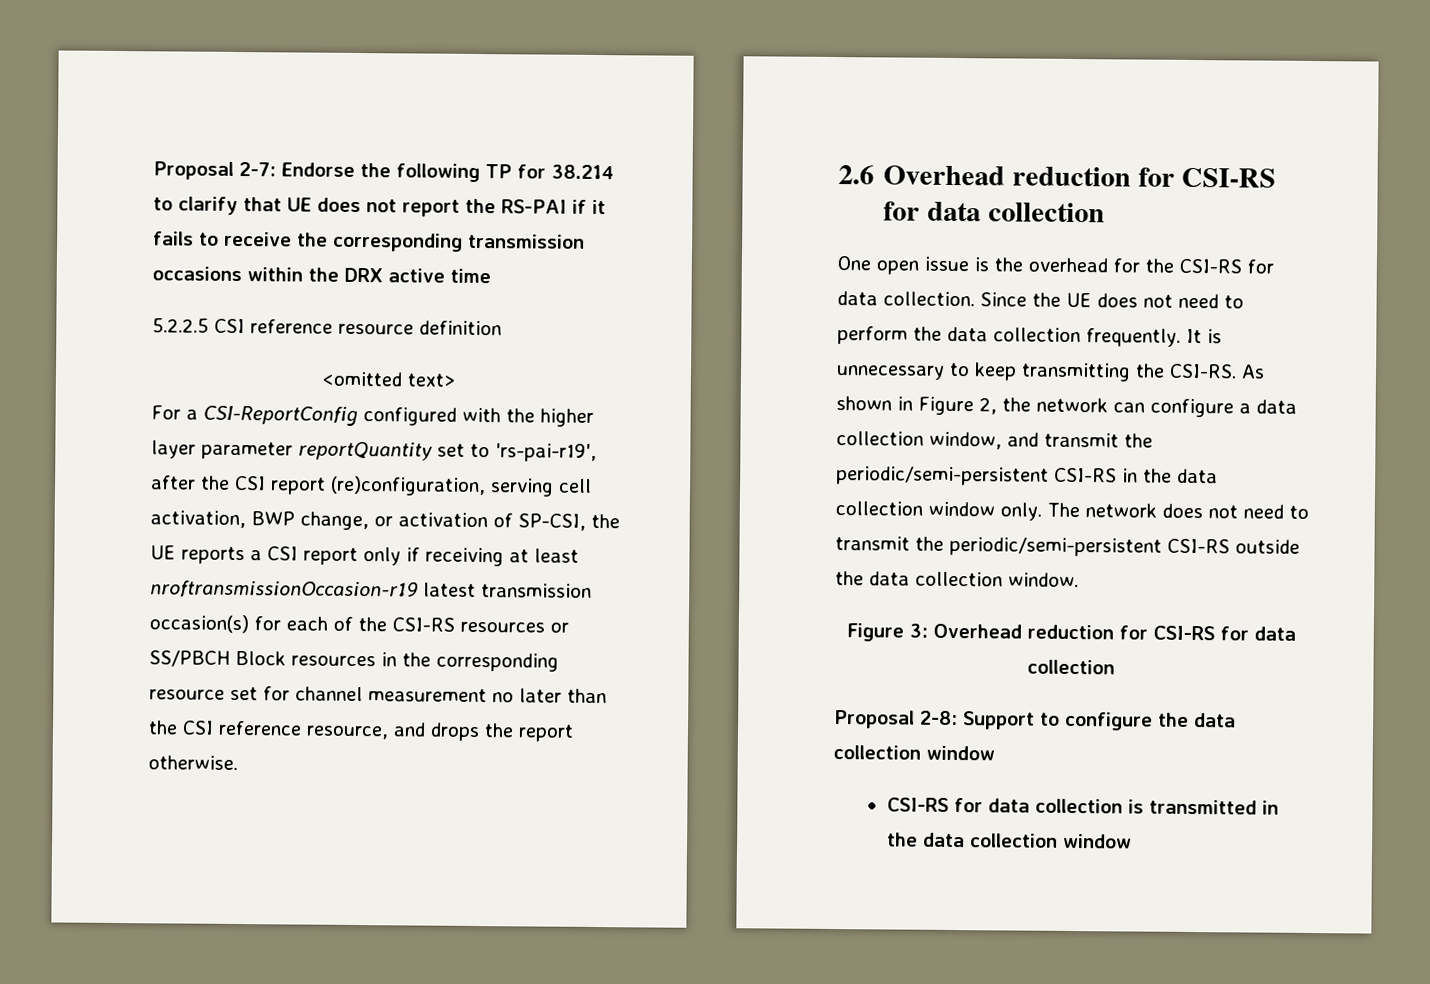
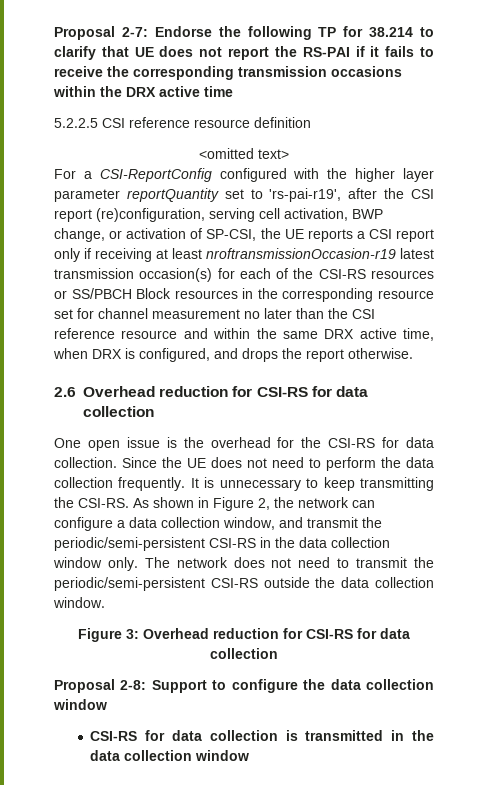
[306,725,389,740] resource, -> [121,328,434,341] [53,348,210,362] resource and within the same DRX active time, when DRX is configured,

